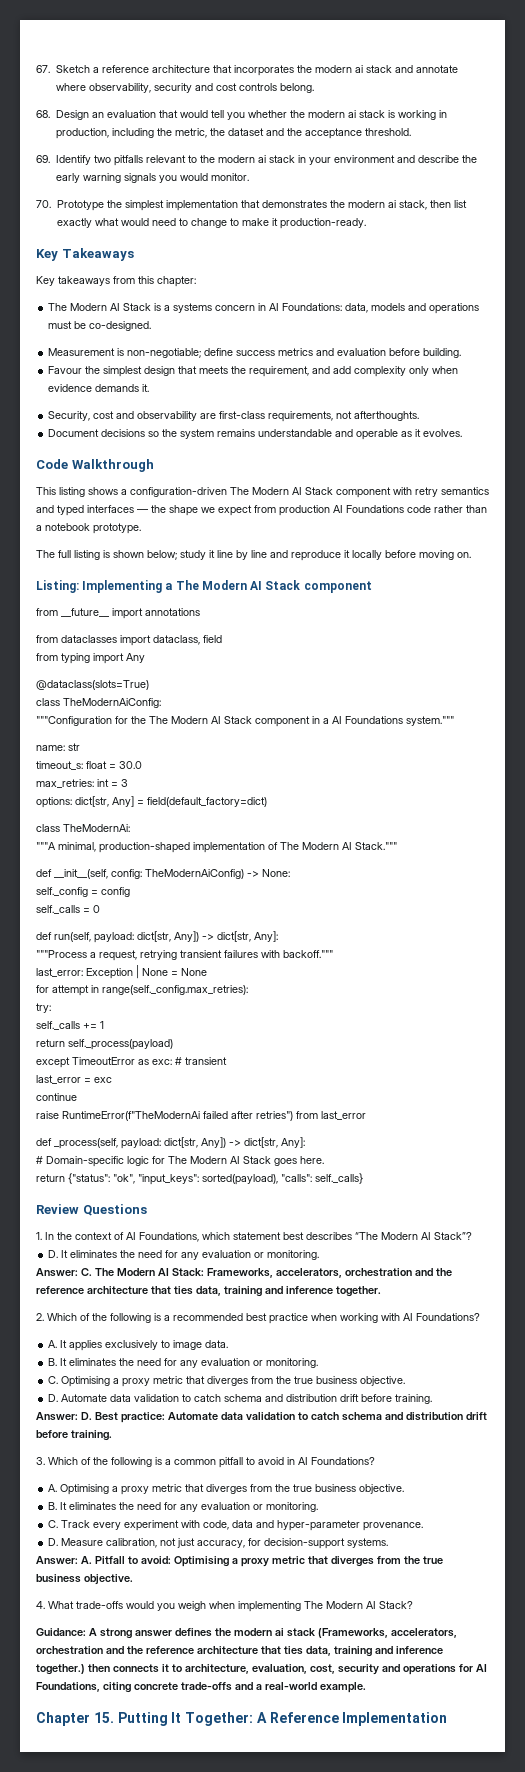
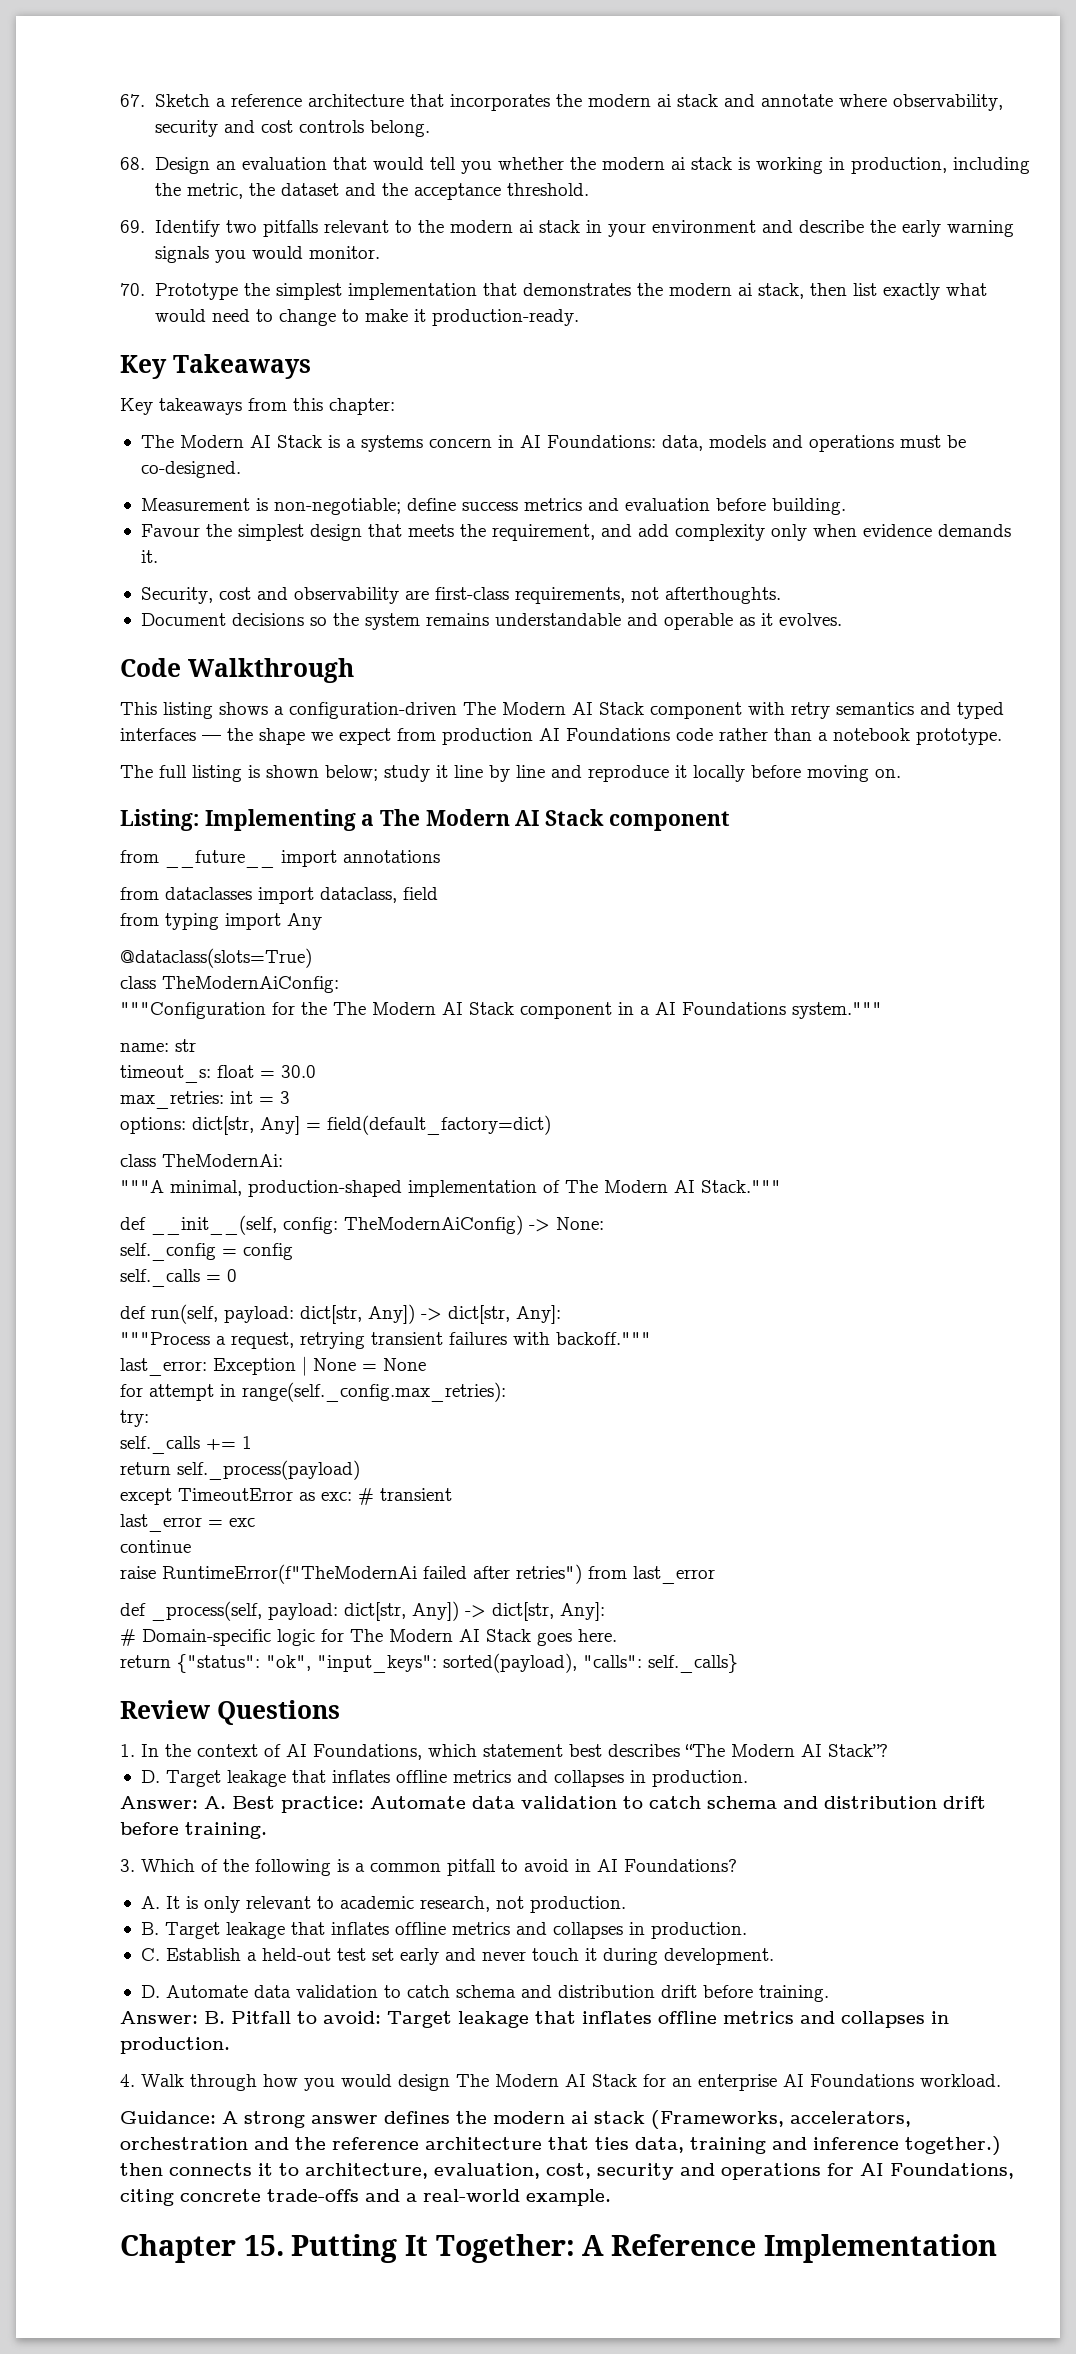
[61,1250,320,1260] [36,1268,452,1278] [36,1286,381,1297] [36,1313,480,1324] [48,1340,229,1351] [48,1358,319,1368] [48,1376,406,1387] [48,1394,433,1404] [36,1412,92,1421] It eliminates the need for any evaluation or monitoring. // Answer: C. The Modern AI Stack: Frameworks, accelerators, orchestration and the reference architecture that ties data, training and inference together. // 2. Which of the following is a recommended best practice when working with AI Foundations? // A. It applies exclusively to image data. // B. It eliminates the need for any evaluation or monitoring. // C. Optimising a proxy metric that diverges from the true business objective. // D. Automate data validation to catch schema and distribution drift before training. // Answer: D. -> [165,1770,748,1787] [120,1796,226,1809] Target leakage that inflates offline metrics and collapses in production. // Answer: A.
[60,1484,405,1495] [48,1502,319,1512] [48,1520,424,1531] [48,1538,389,1549] [36,1556,92,1565] Optimising a proxy metric that diverges from the true business objective. // B. It eliminates the need for any evaluation or monitoring. // C. Track every experiment with code, data and hyper-parameter provenance. // D. Measure calibration, not just accuracy, for decision-support systems. // Answer: A. -> [165,1896,626,1913] [140,1922,747,1939] [140,1948,774,1965] [140,1985,829,2002] [120,2011,225,2024] It is only relevant to academic research, not production. // B. Target leakage that inflates offline metrics and collapses in production. // C. Establish a held-out test set early and never touch it during development. // D. Automate data validation to catch schema and distribution drift before training. // Answer: B.
[174,1556,443,1567] [36,1574,133,1585] [36,1601,413,1612] Optimising a proxy metric that diverges from the true business objective. // 4. What trade-offs would you weigh when implementing The Modern AI Stack? -> [387,2011,949,2028] [120,2037,230,2054] [120,2074,1001,2091] Target leakage that inflates offline metrics and collapses in production. // 4. Walk through how you would design The Modern AI Stack for an enterprise AI Foundations workload.

